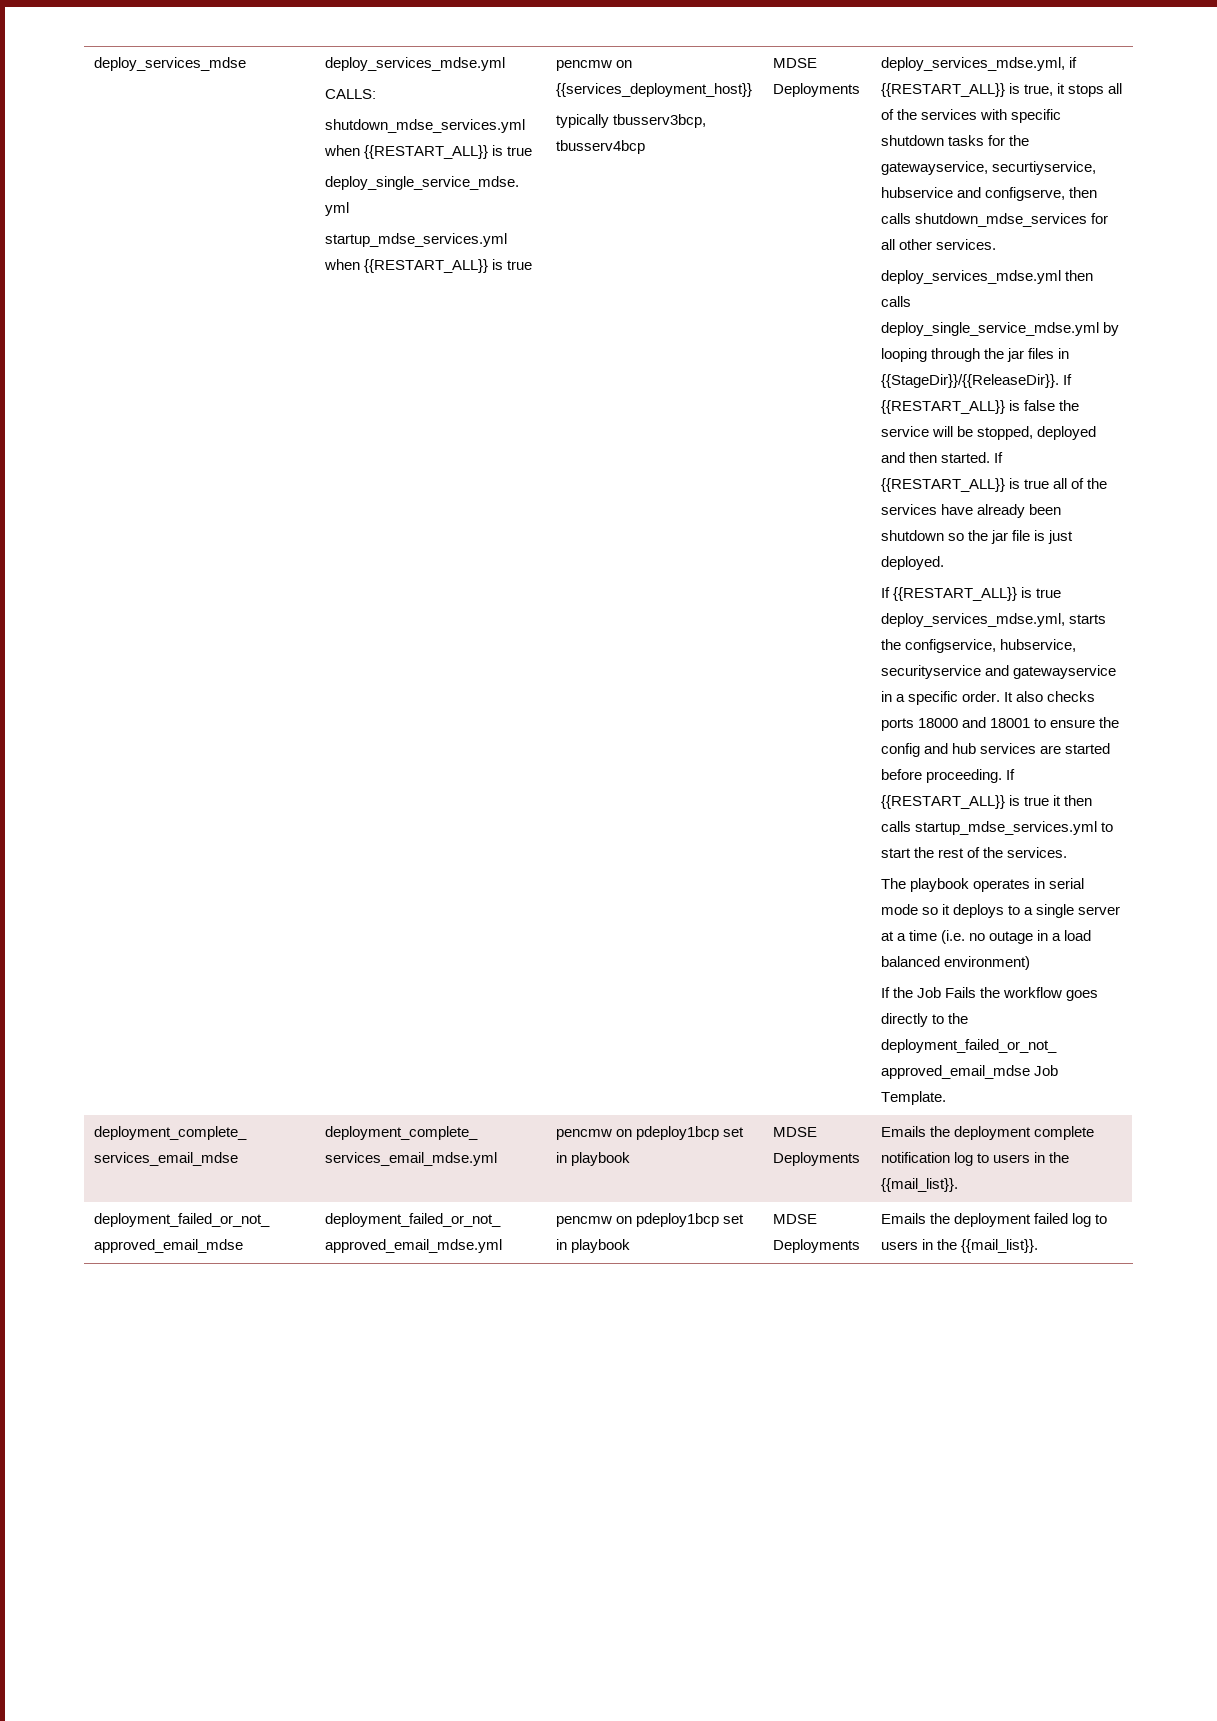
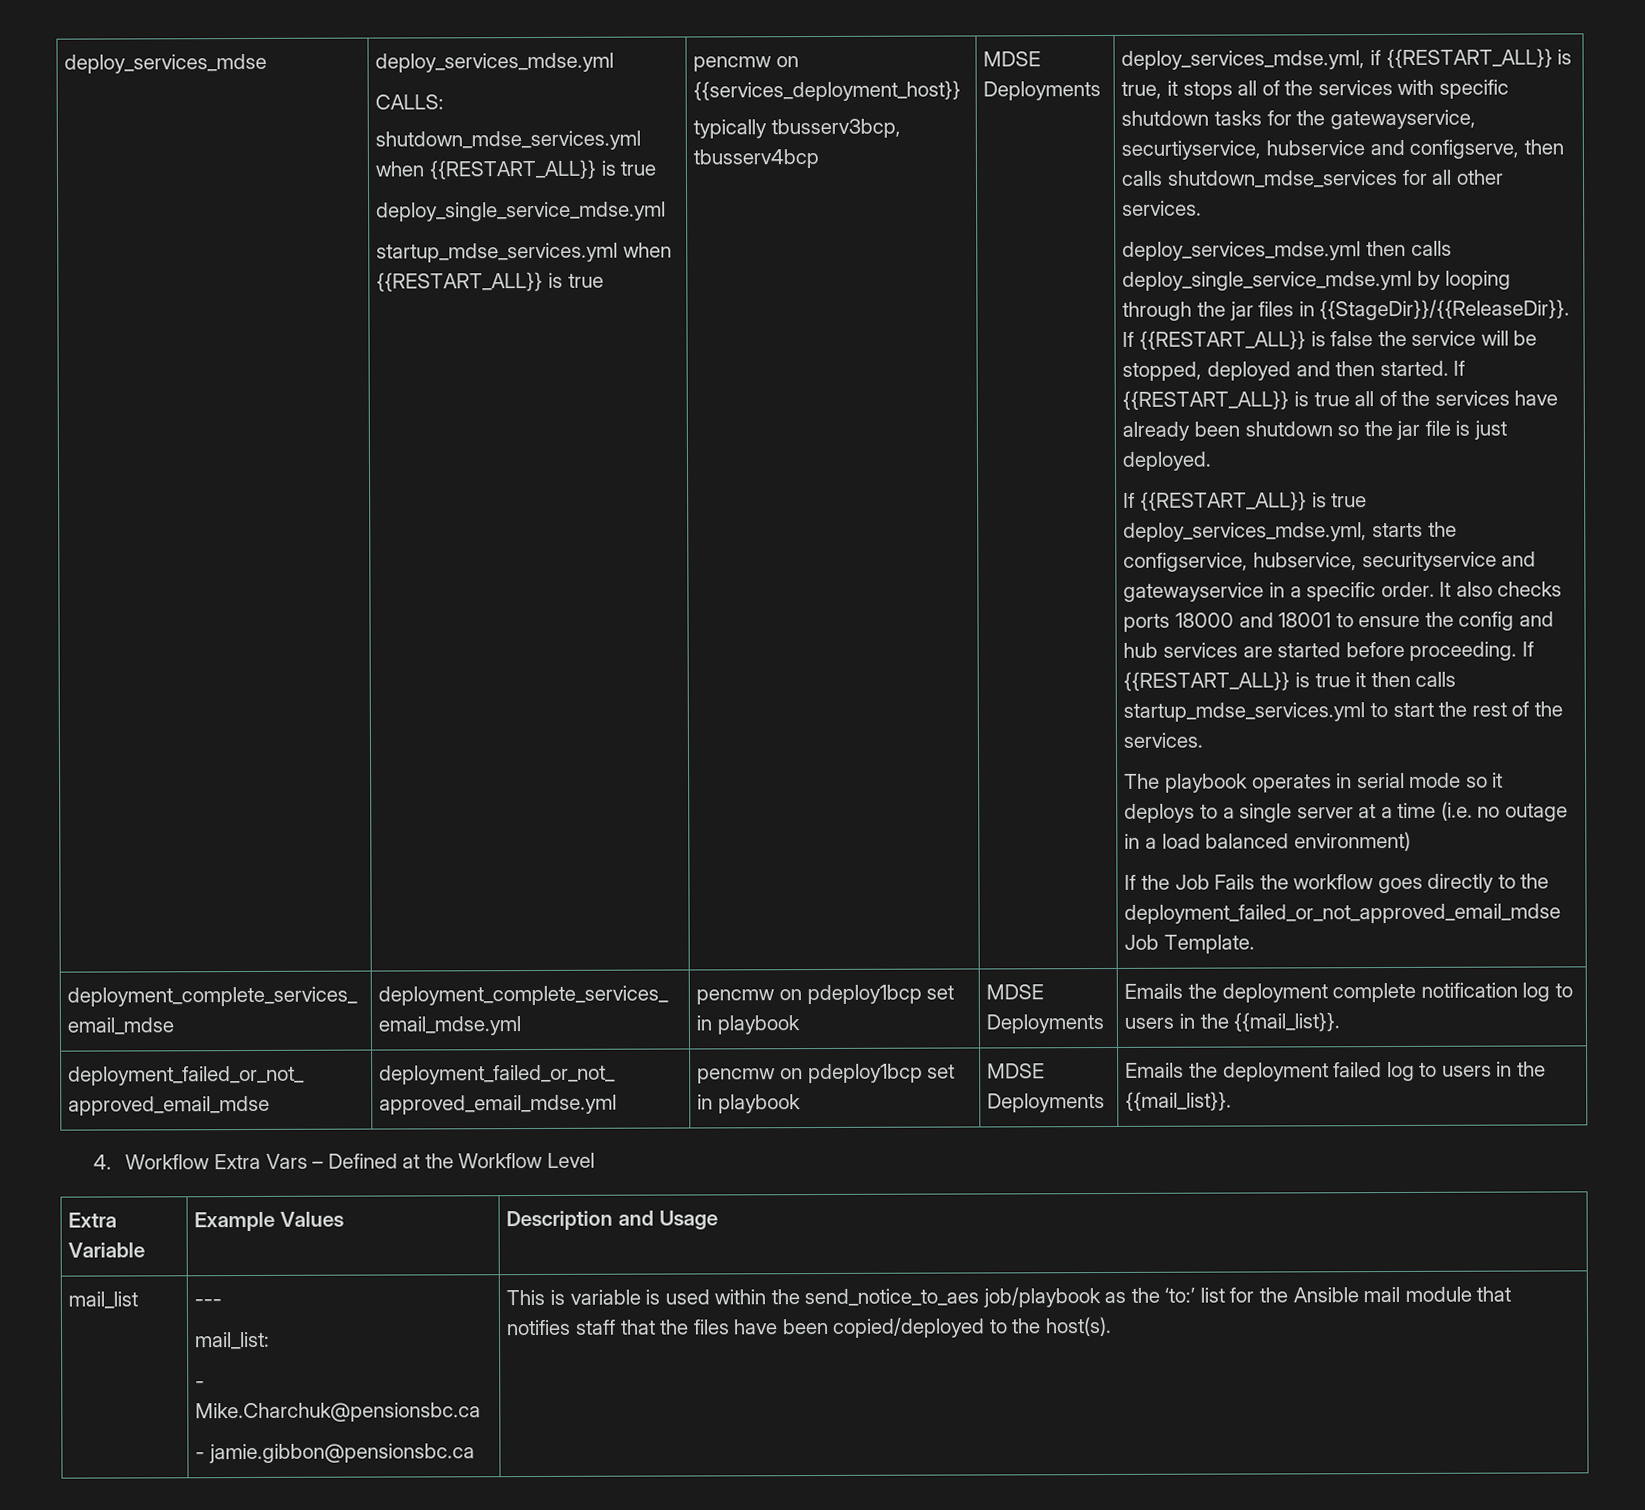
(1038, 1246) none -> [92,1152,595,1170] [68,1212,118,1228] [68,1242,146,1258] [194,1211,345,1232] [506,1210,718,1231] [68,1291,139,1309] [194,1299,223,1307] [195,1331,271,1350] [195,1381,206,1389] [195,1402,482,1423] [195,1443,476,1464] [506,1286,1512,1308] [506,1316,1112,1338] // 4. Workflow Extra Vars – Defined at the Workflow Level // Extra Variable | Example Values | Description and Usage // mail_list | --- // mail_list: // - Mike.Charchuk@pensionsbc.ca // - jamie.gibbon@pensionsbc.ca | This is variable is used within the send_notice_to_aes job/playbook as the ‘to:’ list for the Ansible mail module that notifies staff that the files have been copied/deployed to the host(s).

